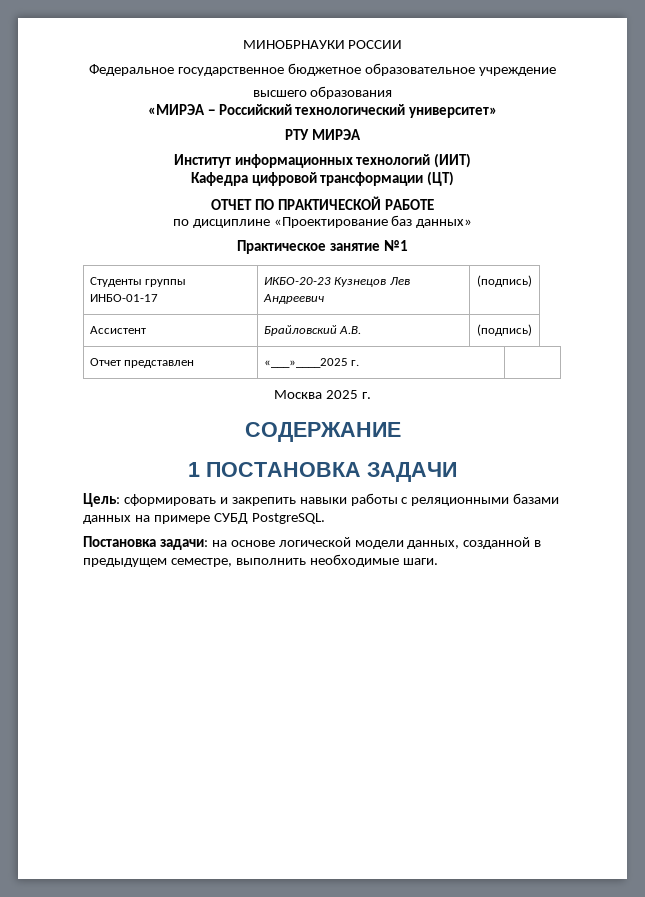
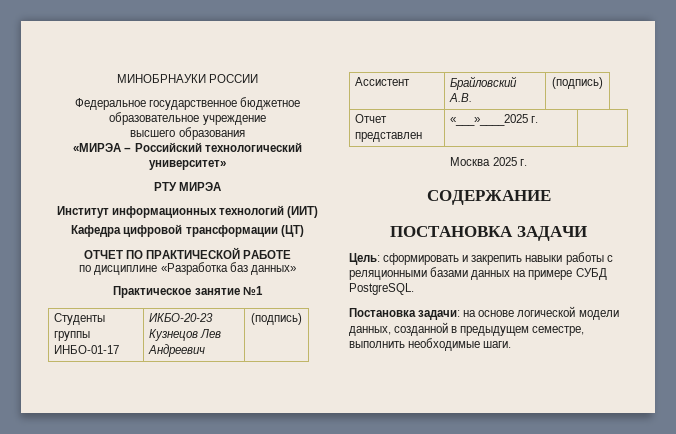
[273,217,388,228] «Проектирование -> [160,262,228,275] «Разработка
[188,462,200,477] 1 -> (551, 197) none

